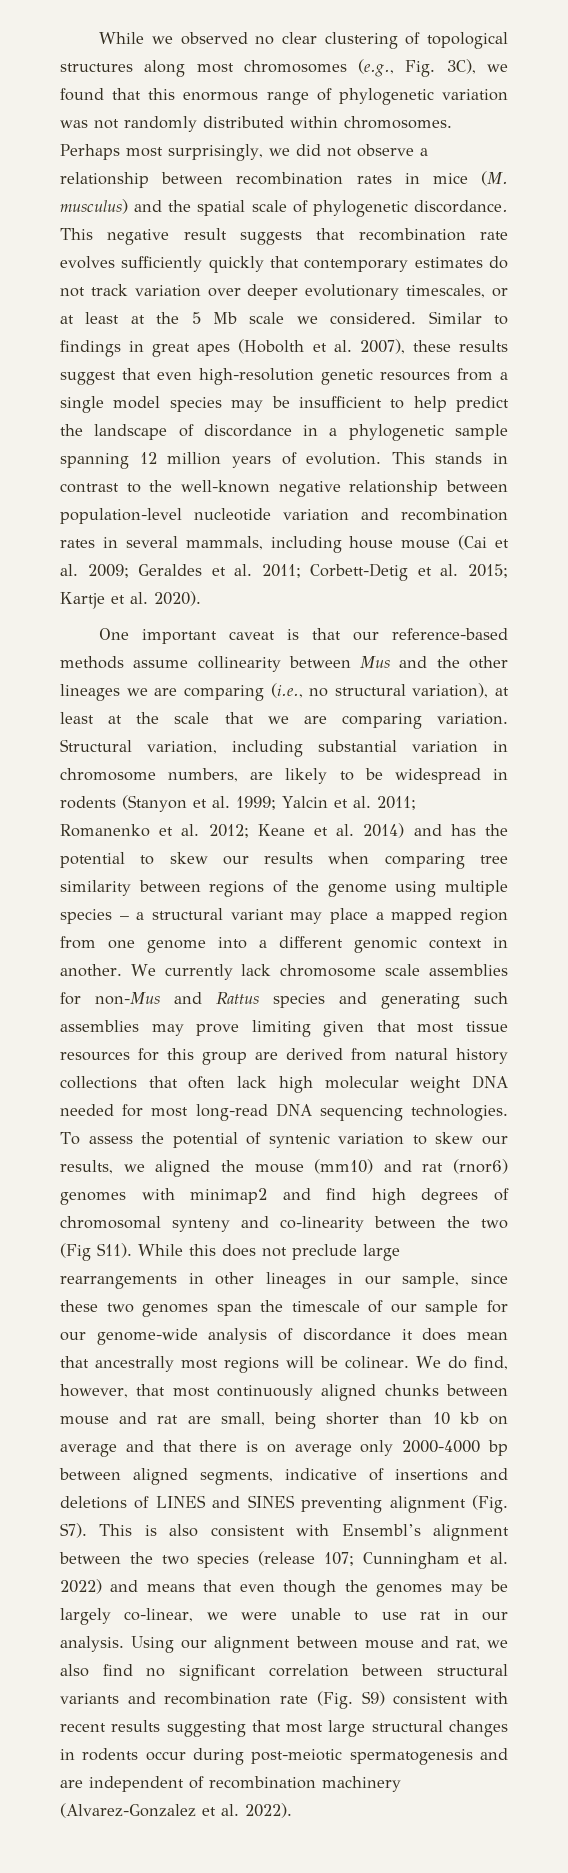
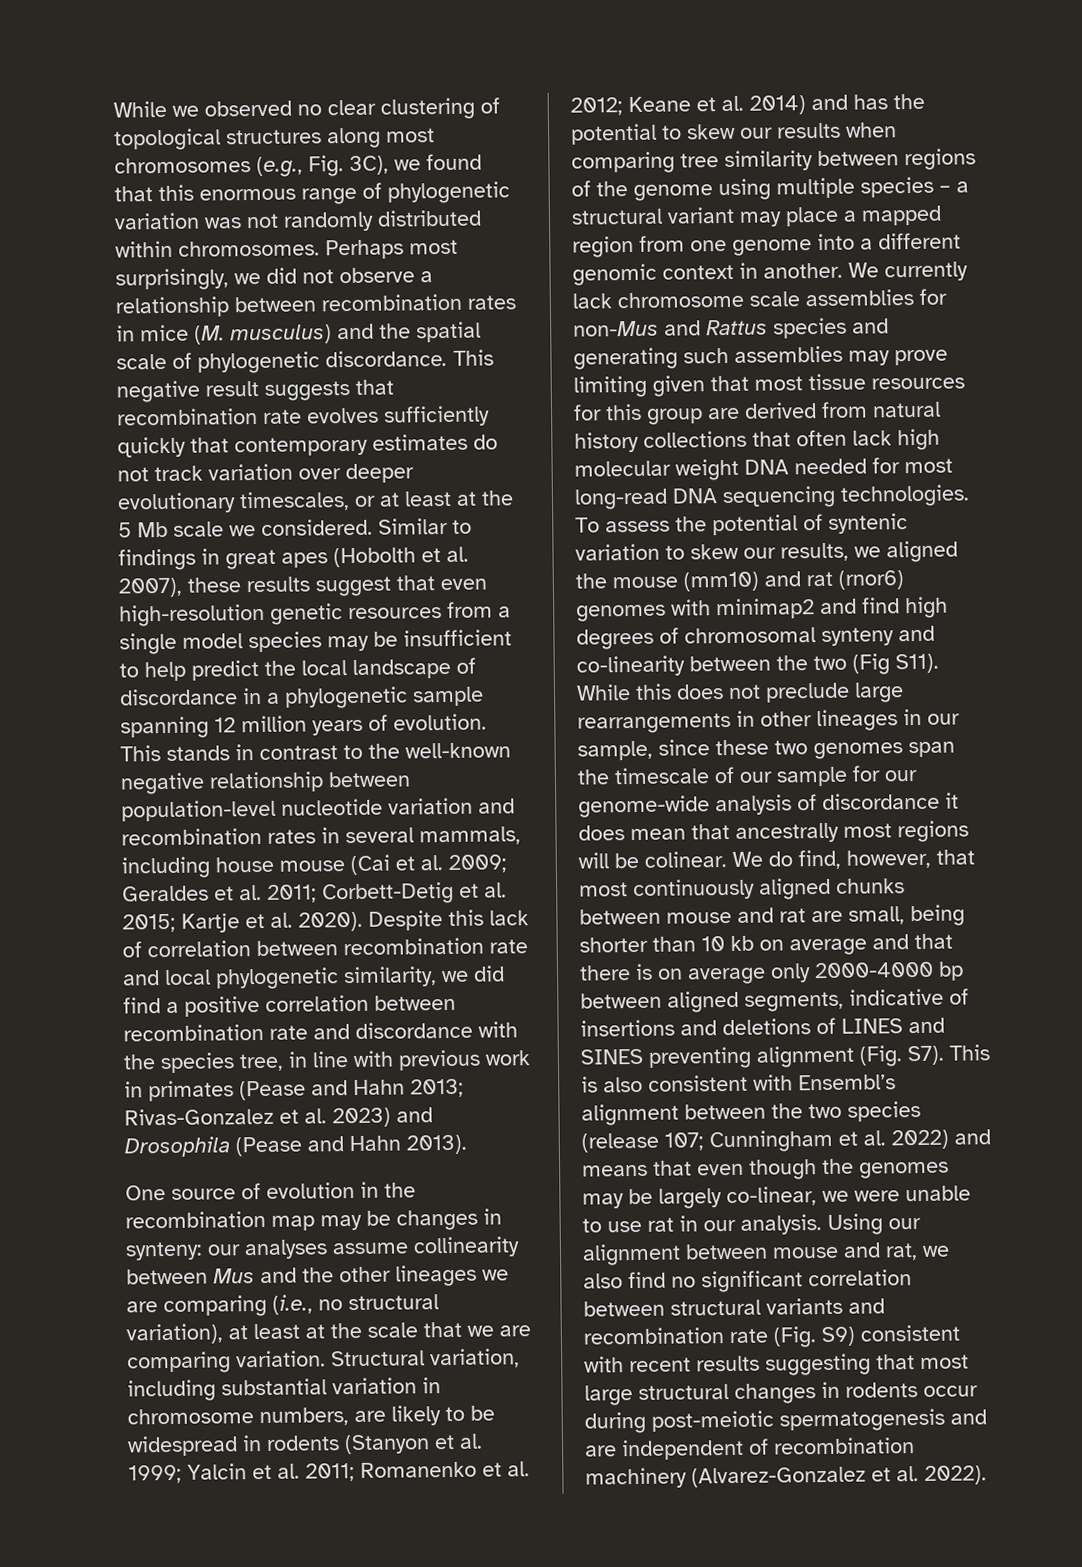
(83, 430) none -> [301,660,347,676] local
[99,628,508,644] [60,656,124,669] // One important caveat is that our reference-based methods -> [368,909,529,931] [122,937,528,958] [122,965,505,990] [123,994,456,1017] [123,1021,518,1042] [123,1049,530,1074] [124,1078,464,1102] [124,1107,433,1128] [124,1134,467,1158] [125,1181,416,1201] [125,1208,502,1231] [125,1239,328,1261] Despite this lack of correlation between recombination rate and local phylogenetic similarity, we did find a positive correlation between recombination rate and discordance with the species tree, in line with previous work in primates (Pease and Hahn 2013; Rivas-Gonzalez et al. 2023) and Drosophila (Pease and Hahn 2013). // One source of evolution in the recombination map may be changes in synteny: our analyses

